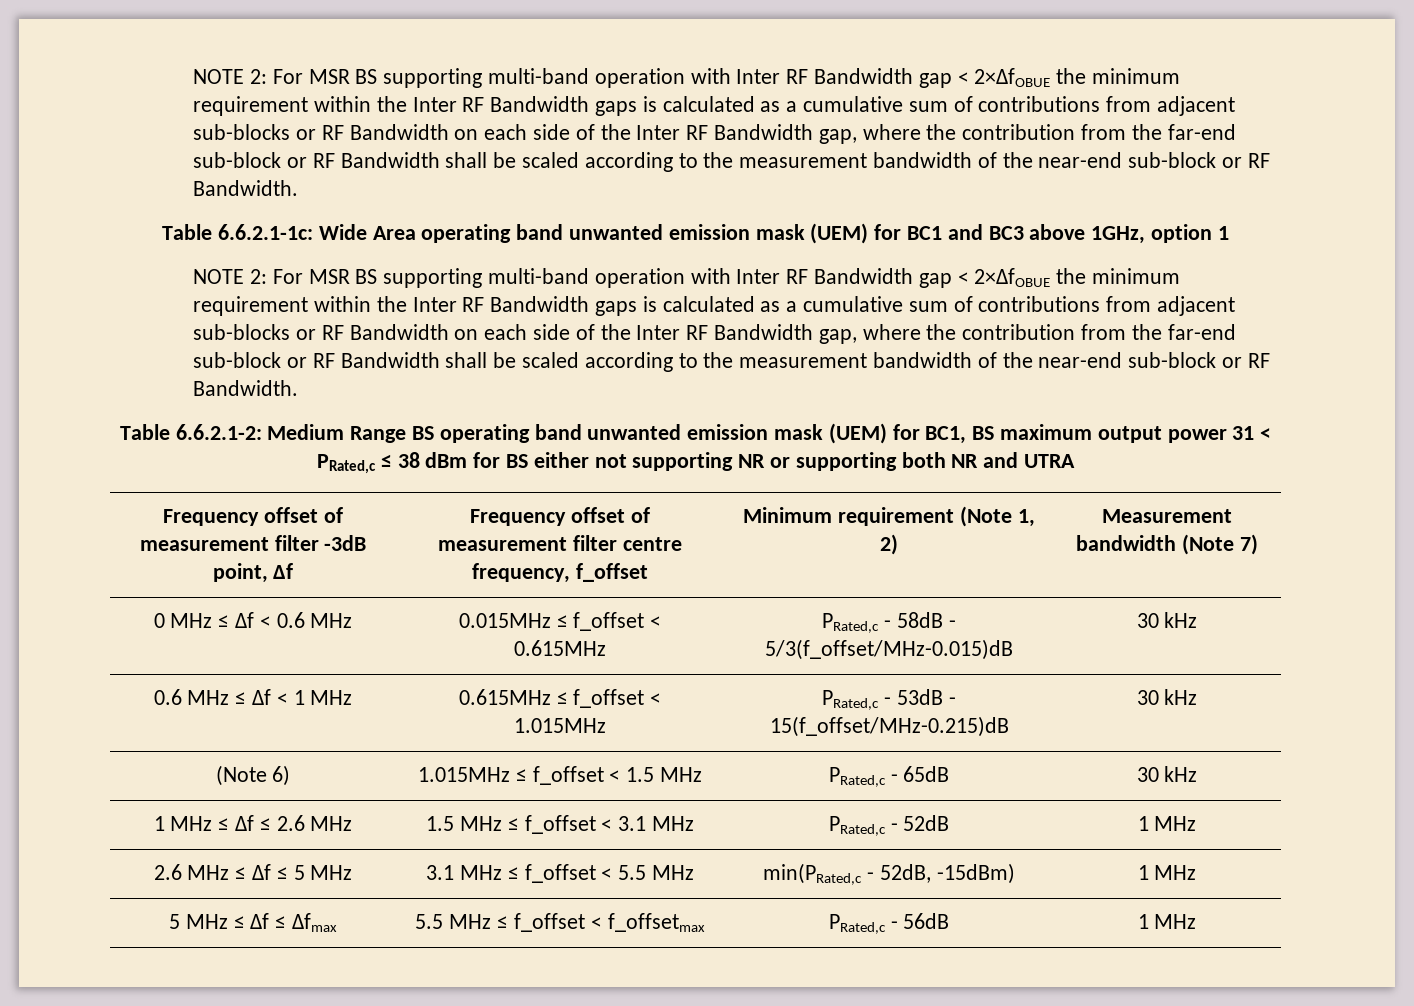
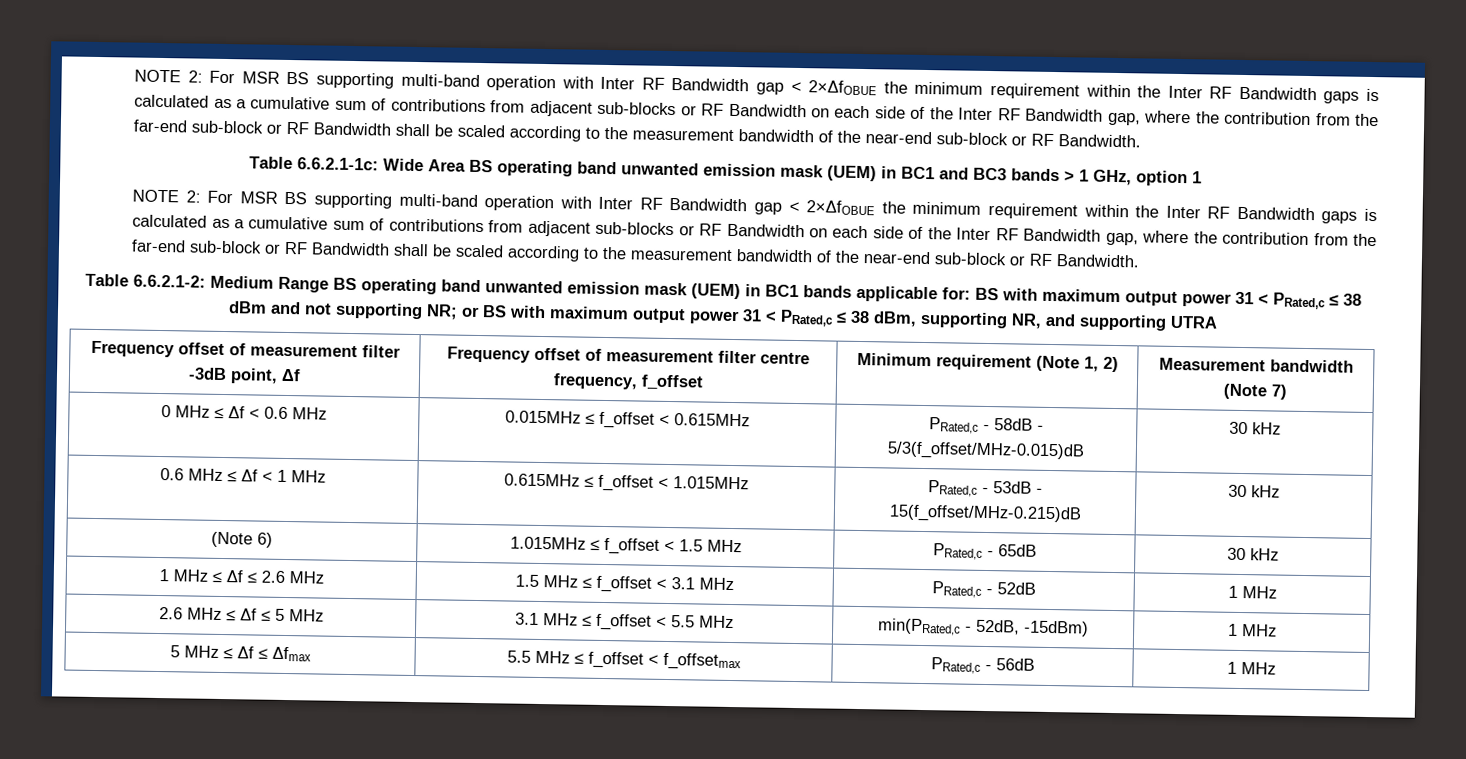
[421,223,902,244] operating band unwanted emission mask (UEM) for -> [468,159,897,182] BS operating band unwanted emission mask (UEM) in
[1029,224,1146,244] above 1GHz, -> [1010,168,1132,186] bands > 1 GHz,
[892,424,995,444] for BC1, BS -> [744,284,1038,303] in BC1 bands applicable for: BS with
[473,452,1019,471] for BS either not supporting NR or supporting both NR and -> [269,301,1167,331] and not supporting NR; or BS with maximum output power 31 < PRated,c ≤ 38 dBm, supporting NR, and supporting

